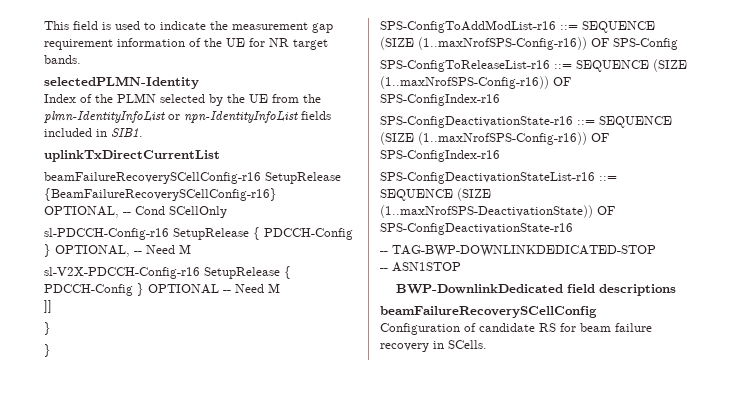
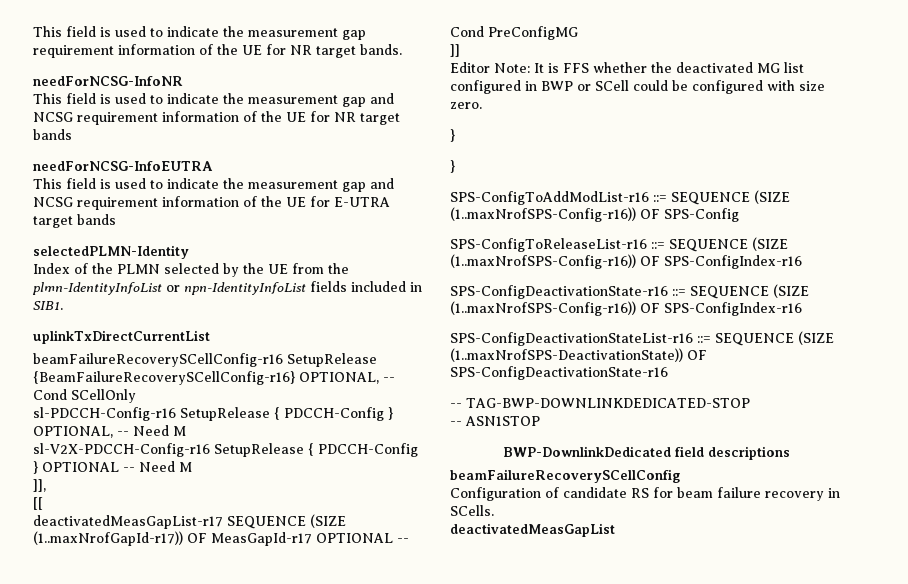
(81, 59) none -> [33,76,183,86] [33,93,394,107] [33,111,400,125] [33,129,72,140] [33,161,213,171] [33,178,394,192] [33,196,390,210] [33,214,116,228] // needForNCSG-InfoNR // This field is used to indicate the measurement gap and NCSG requirement information of the UE for NR target bands // needForNCSG-InfoEUTRA // This field is used to indicate the measurement gap and NCSG requirement information of the UE for E-UTRA target bands
[44,300,52,313] ]] -> [33,479,46,492] [33,497,43,510] [33,514,346,529] [33,531,409,546] [450,26,578,40] [450,44,460,57] [450,62,804,73] [450,80,825,94] [450,102,482,109] ]], // [[ // deactivatedMeasGapList-r17 SEQUENCE (SIZE (1..maxNrofGapId-r17)) OF MeasGapId-r17 OPTIONAL -- Cond PreConfigMG // ]] // Editor Note: It is FFS whether the deactivated MG list configured in BWP or SCell could be configured with size zero.
(487, 344) none -> [450,523,615,537] // deactivatedMeasGapList

